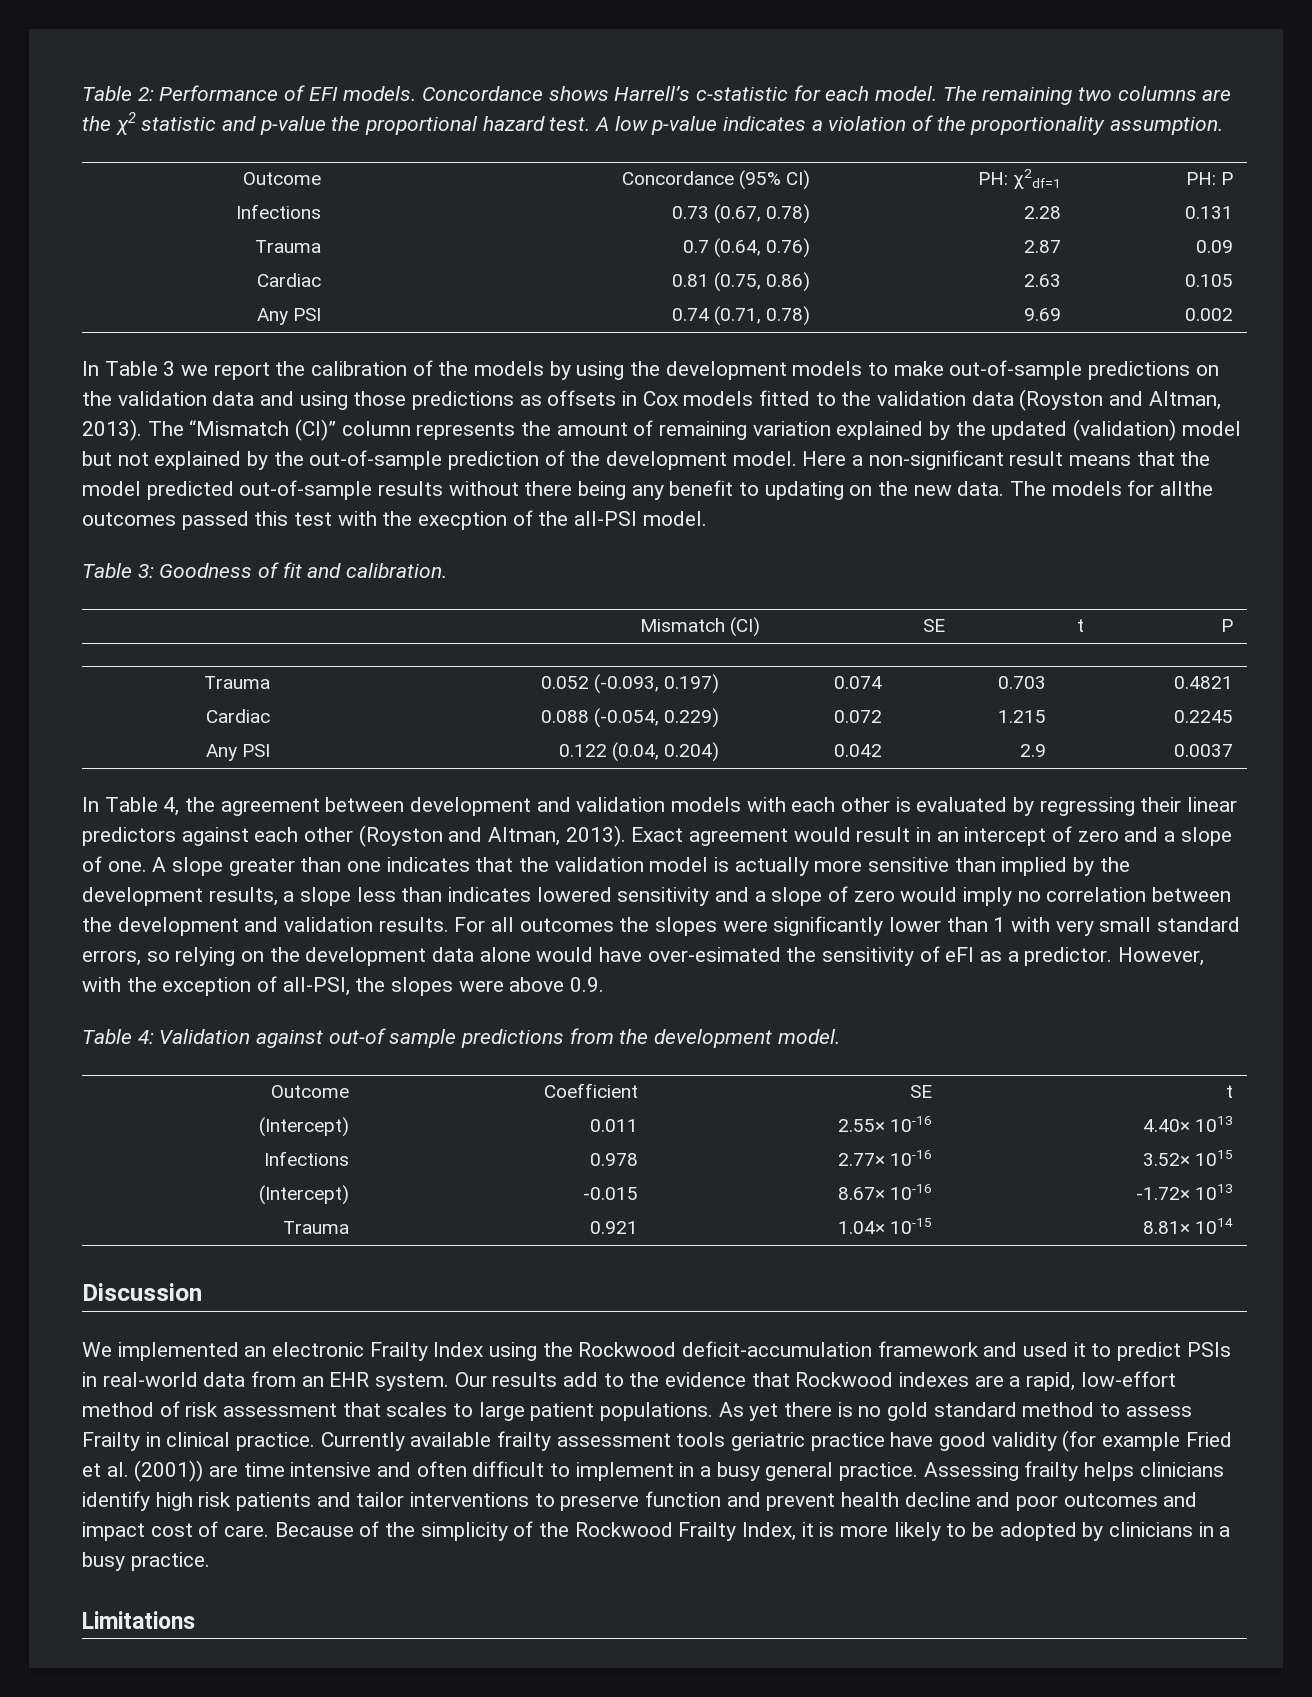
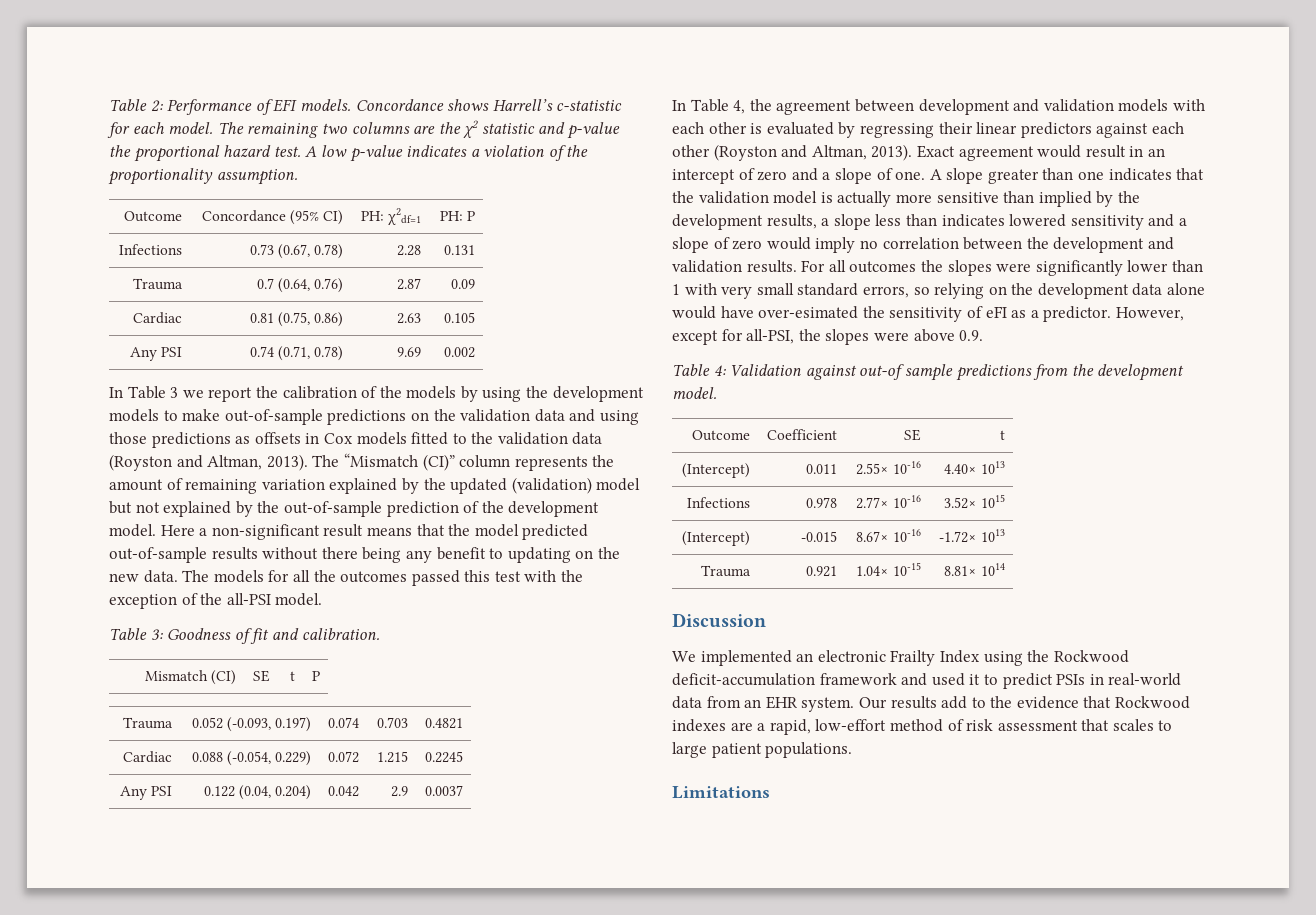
[1160,481,1214,496] allthe -> [292,570,336,582] all the
[418,511,508,530] execption -> [109,594,177,609] exception
[82,976,278,996] with the exception of -> [672,329,743,345] except for
[718,1402,1192,1421] [82,1430,1232,1452] [82,1460,1224,1482] [82,1491,1198,1511] [82,1521,1231,1541] [82,1552,210,1571] As yet there is no gold standard method to assess Frailty in clinical practice. Currently available frailty assessment tools geriatric practice have good validity (for example Fried et al. (2001)) are time intensive and often difficult to implement in a busy general practice. Assessing frailty helps clinicians identify high risk patients and tailor interventions to preserve function and prevent health decline and poor outcomes and impact cost of care. Because of the simplicity of the Rockwood Frailty Index, it is more likely to be adopted by clinicians in a busy practice. -> (853, 750) none

